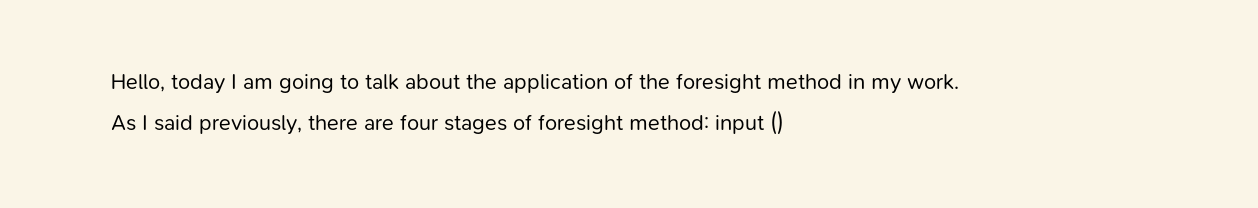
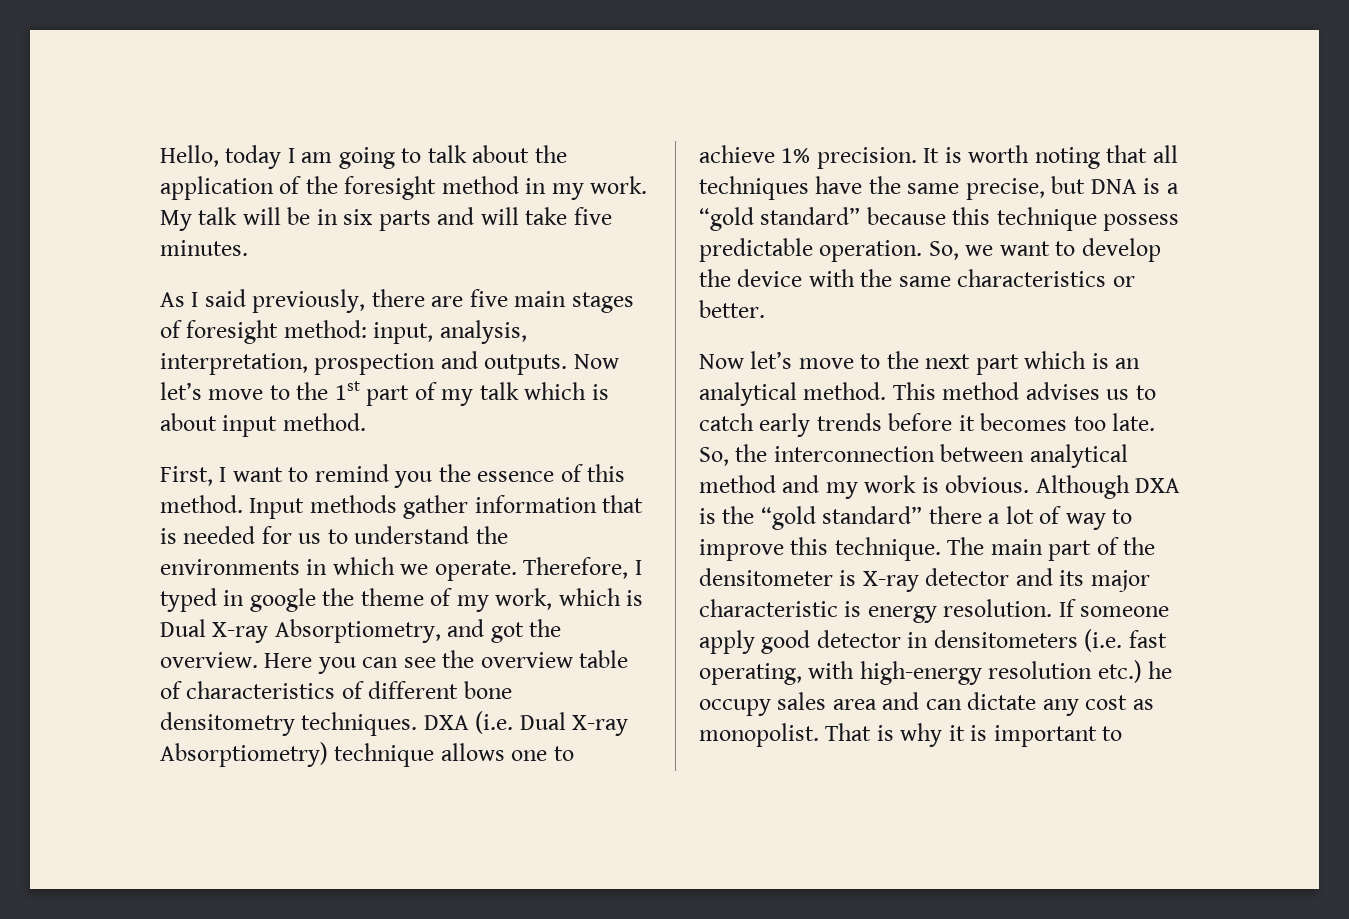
(959, 82) none -> [160,207,612,231] [160,240,248,256] My talk will be in six parts and will take five minutes.
[400,114,439,130] four -> [469,289,567,307] five main
[715,110,784,135] input () -> [373,320,527,344] [160,351,619,375] [160,381,609,406] [160,413,366,437] [160,464,626,488] [160,495,644,519] [160,526,508,544] [160,557,642,581] [160,588,644,612] [160,619,562,643] [160,650,629,674] [160,681,512,699] [160,711,629,736] [160,742,574,767] [699,145,1178,169] [699,176,1179,200] [699,207,1180,231] [699,238,1161,262] [699,269,1135,287] [699,300,765,318] [699,351,1141,375] [699,382,1156,406] [699,413,1156,437] [699,444,1128,468] [699,475,1181,499] [699,506,1133,530] [699,537,1156,561] [699,568,1150,592] [699,599,1170,623] [699,629,1167,654] [699,660,1173,685] [699,692,1154,716] [699,723,1123,747] input, analysis, interpretation, prospection and outputs. Now let’s move to the 1st part of my talk which is about input method. // First, I want to remind you the essence of this method. Input methods gather information that is needed for us to understand the environments in which we operate. Therefore, I typed in google the theme of my work, which is Dual X-ray Absorptiometry, and got the overview. Here you can see the overview table of characteristics of different bone densitometry techniques. DXA (i.e. Dual X-ray Absorptiometry) technique allows one to achieve 1% precision. It is worth noting that all techniques have the same precise, but DNA is a “gold standard” because this technique possess predictable operation. So, we want to develop the device with the same characteristics or better. // Now let’s move to the next part which is an analytical method. This method advises us to catch early trends before it becomes too late. So, the interconnection between analytical method and my work is obvious. Although DXA is the “gold standard” there a lot of way to improve this technique. The main part of the densitometer is X-ray detector and its major characteristic is energy resolution. If someone apply good detector in densitometers (i.e. fast operating, with high-energy resolution etc.) he occupy sales area and can dictate any cost as monopolist. That is why it is important to

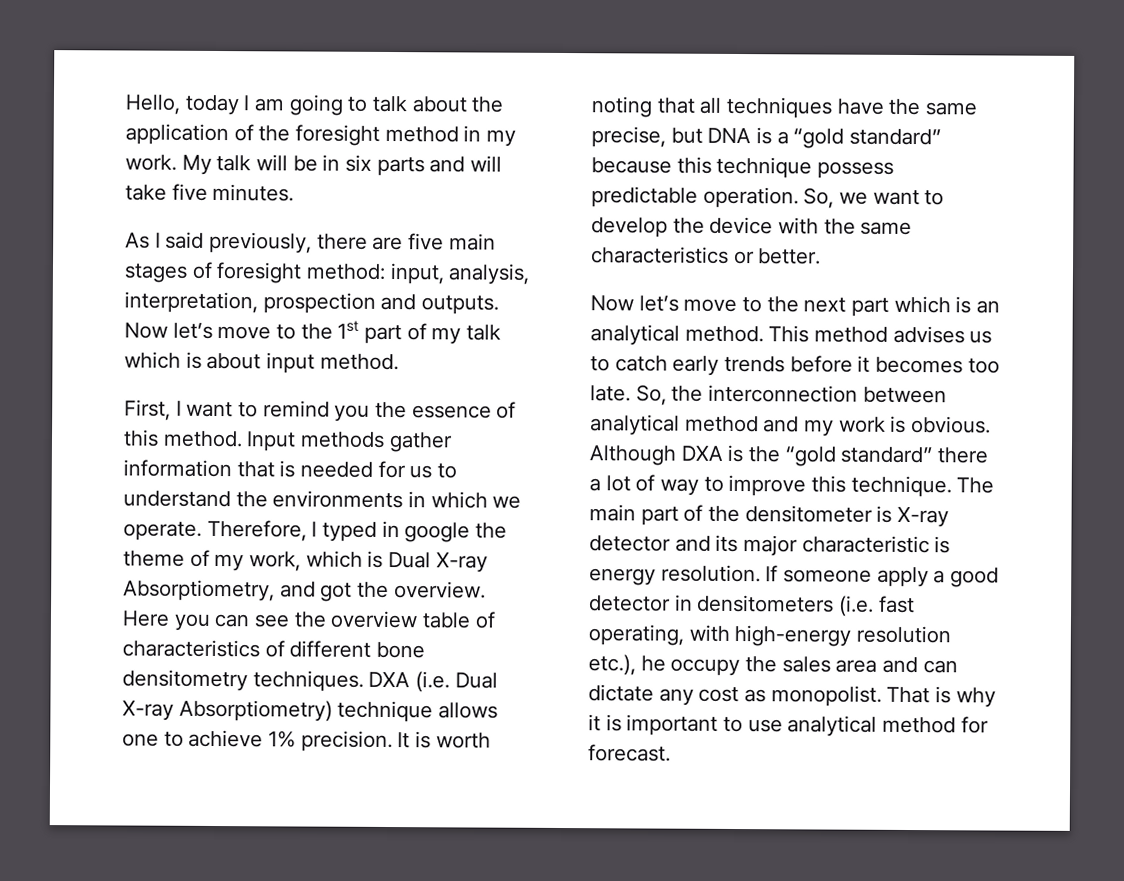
(755, 642) none -> [933,570,946,584] a
[1097,660,1142,683] etc.) -> [588,654,636,676] etc.),
(771, 707) none -> [745,656,778,673] the
(1123, 733) none -> [747,715,989,737] [588,744,671,762] use analytical method for forecast.

